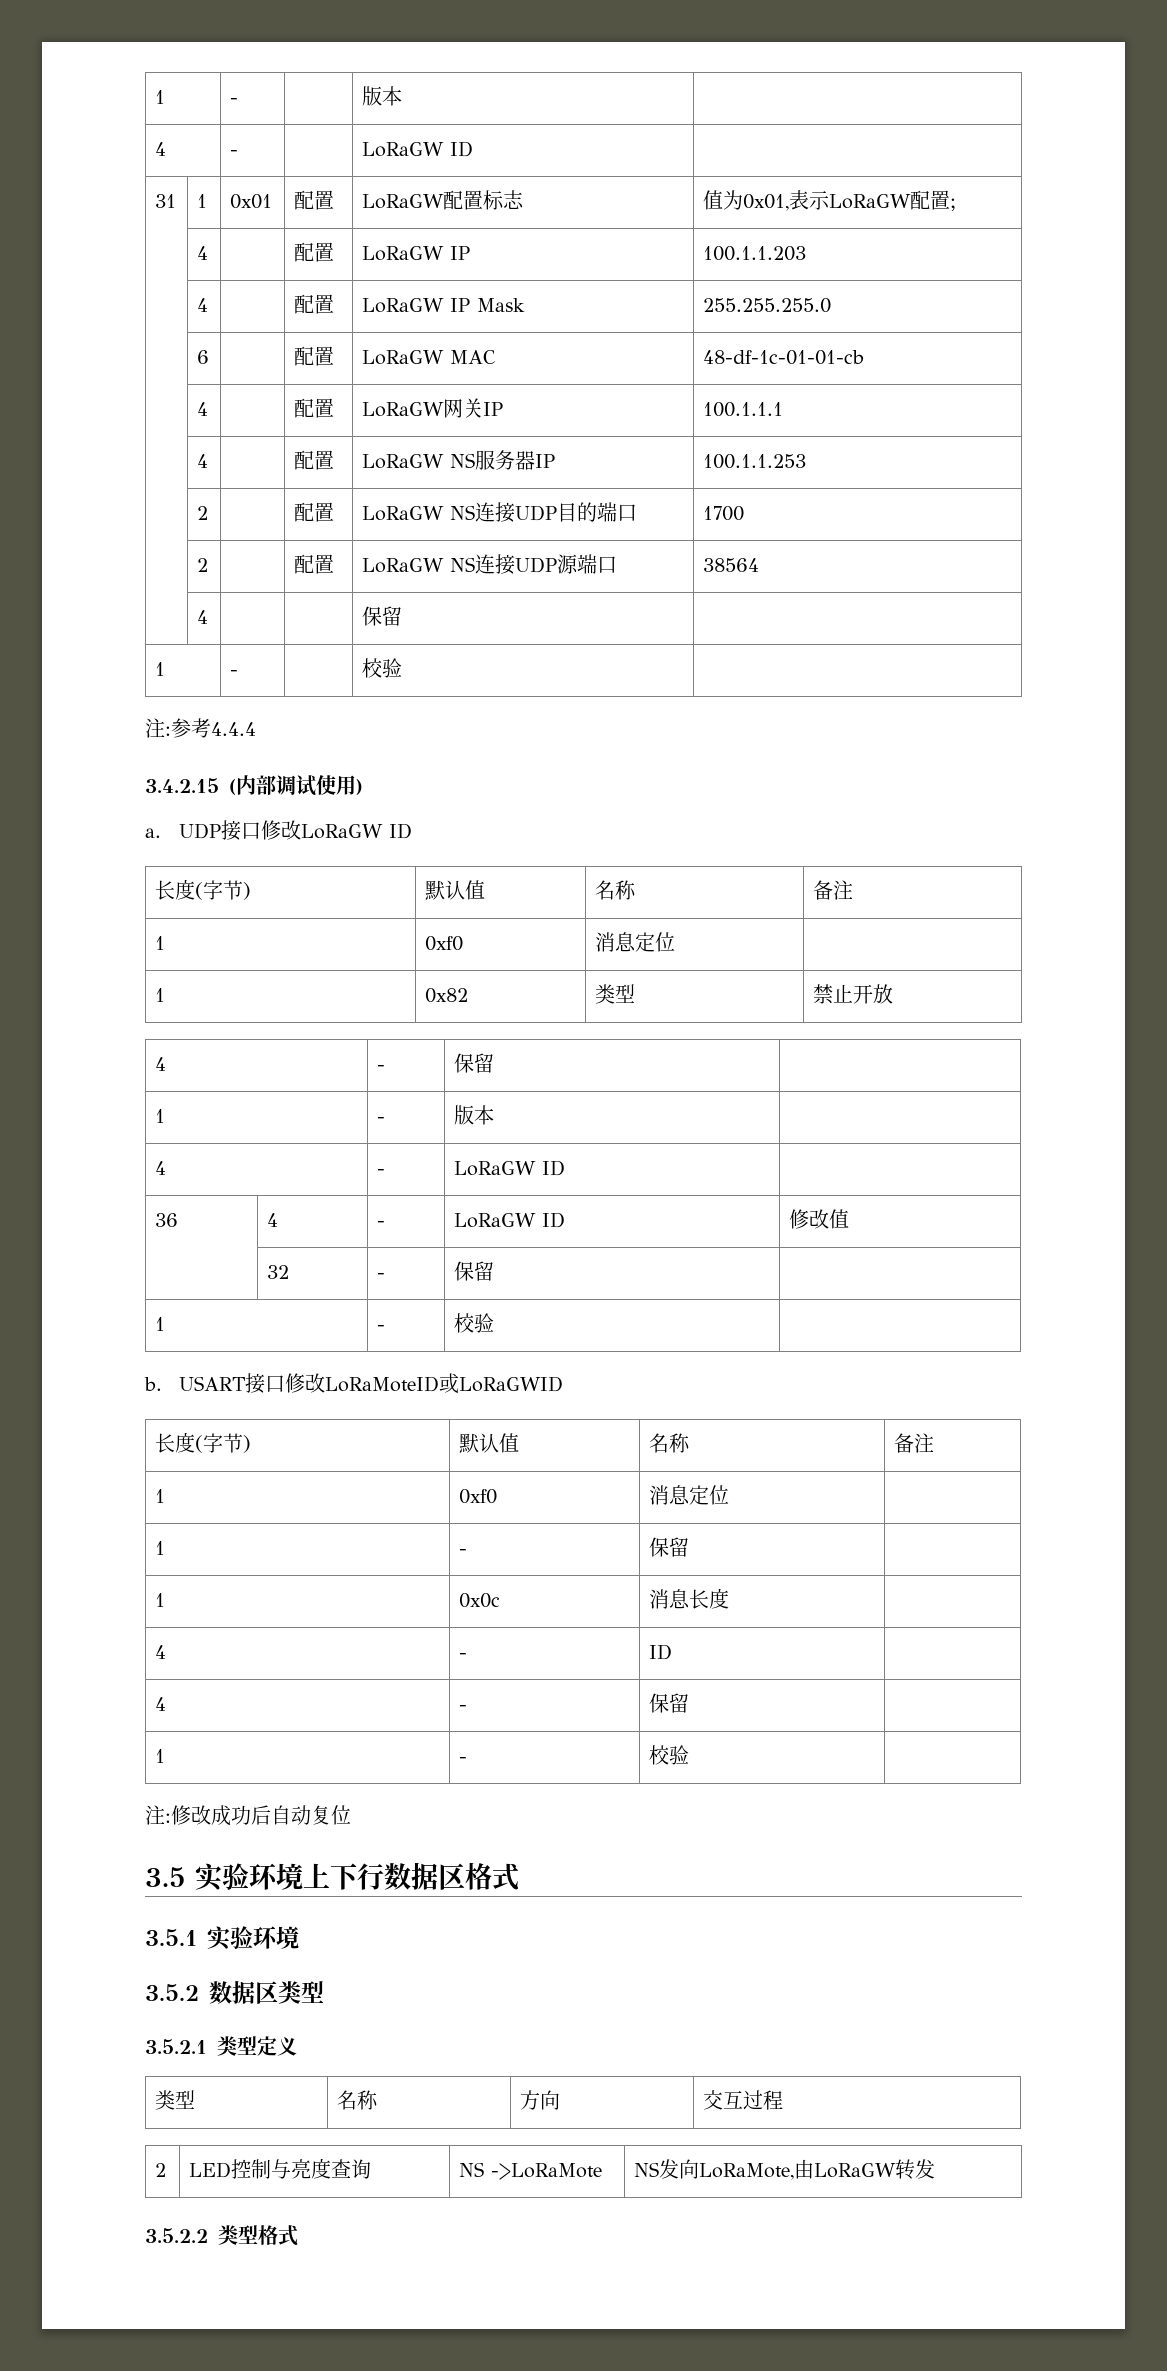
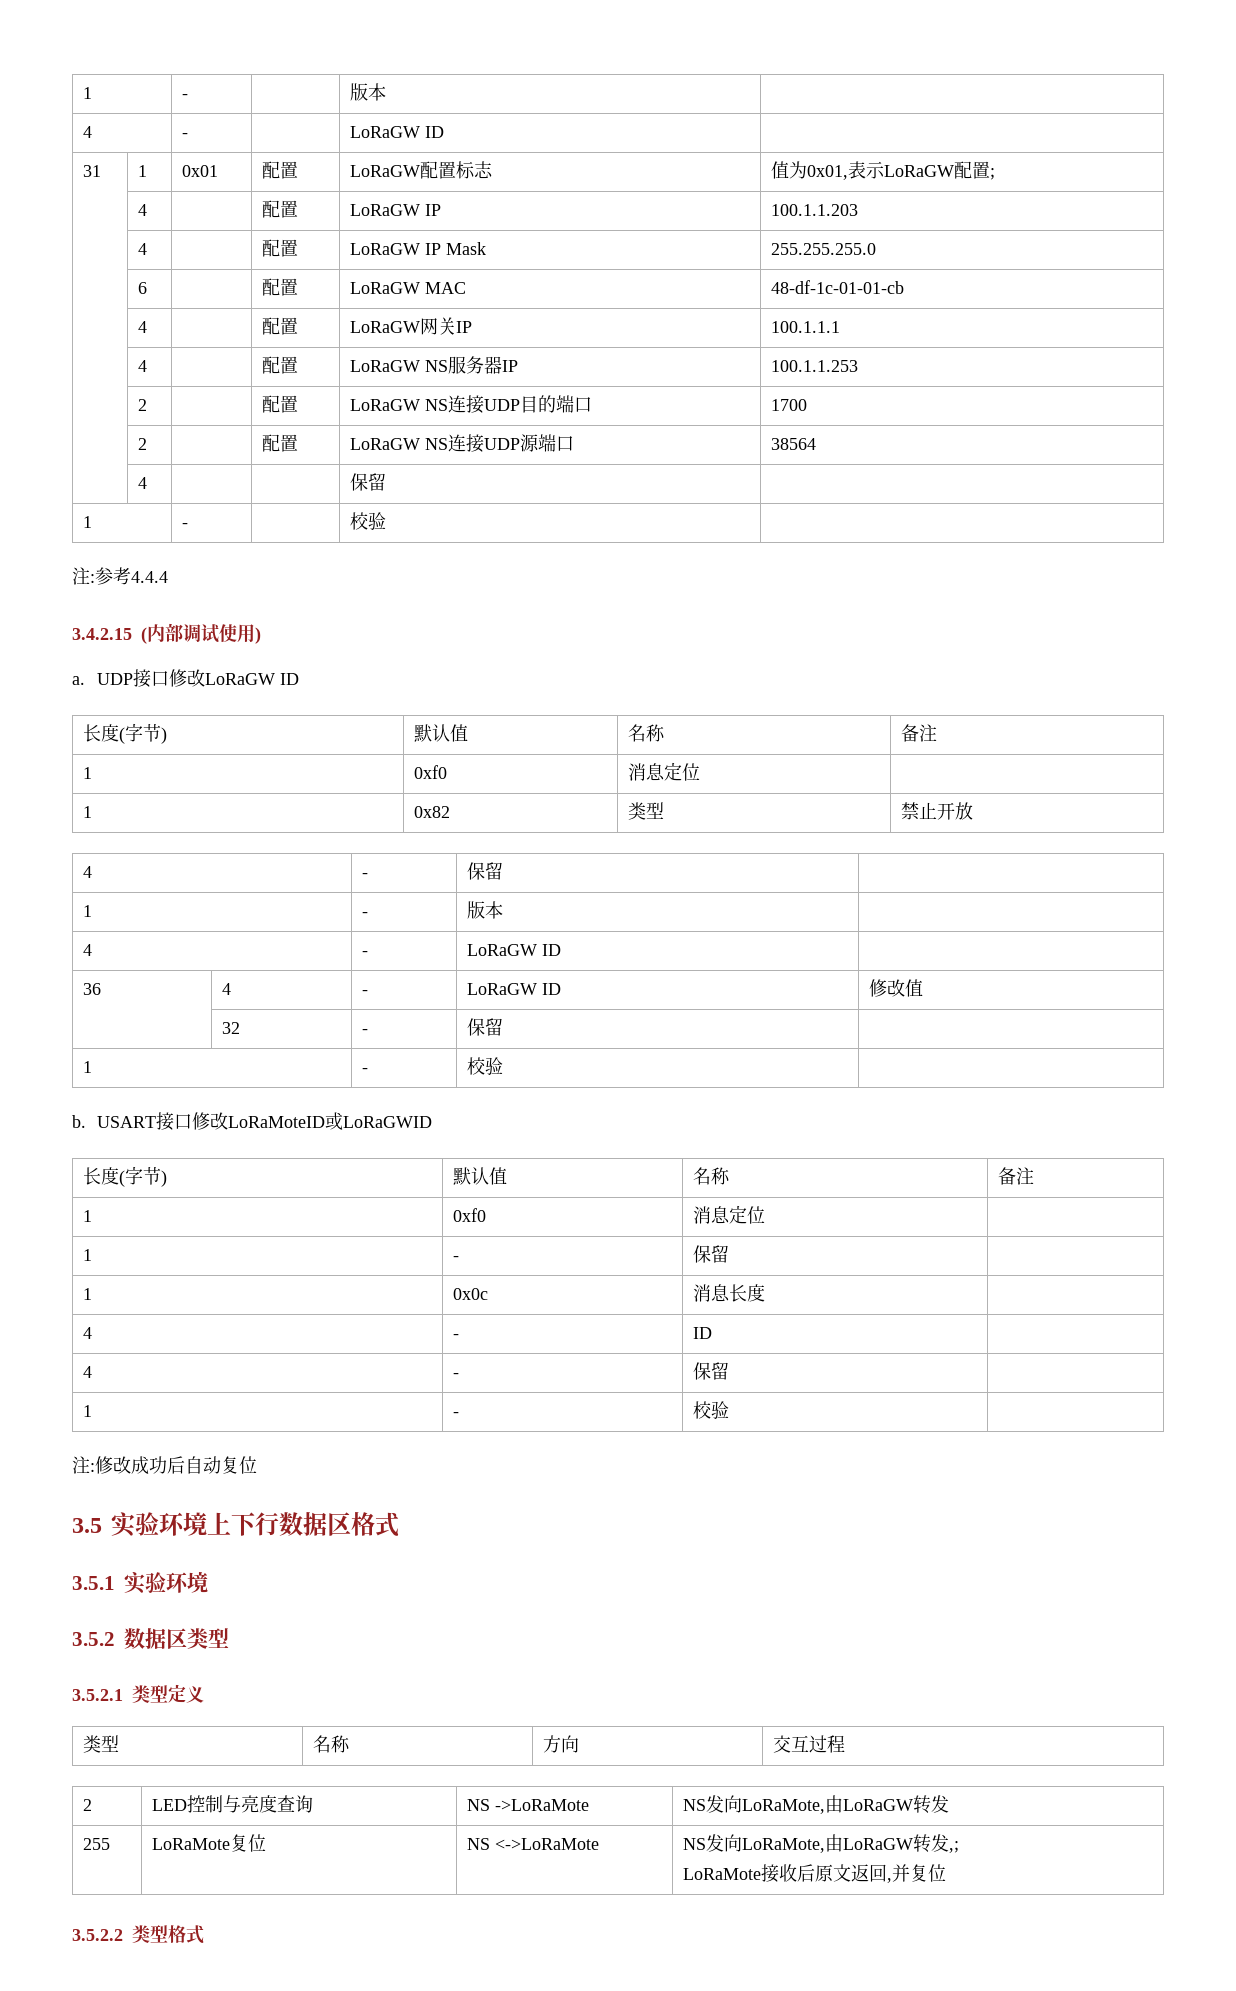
(936, 2169) none -> [83,1838,111,1850] [152,1834,267,1852] [467,1838,600,1850] [683,1834,960,1853] [683,1864,947,1883] // 255 | LoRaMote复位 | NS <->LoRaMote | NS发向LoRaMote,由LoRaGW转发,; // LoRaMote接收后原文返回,并复位

